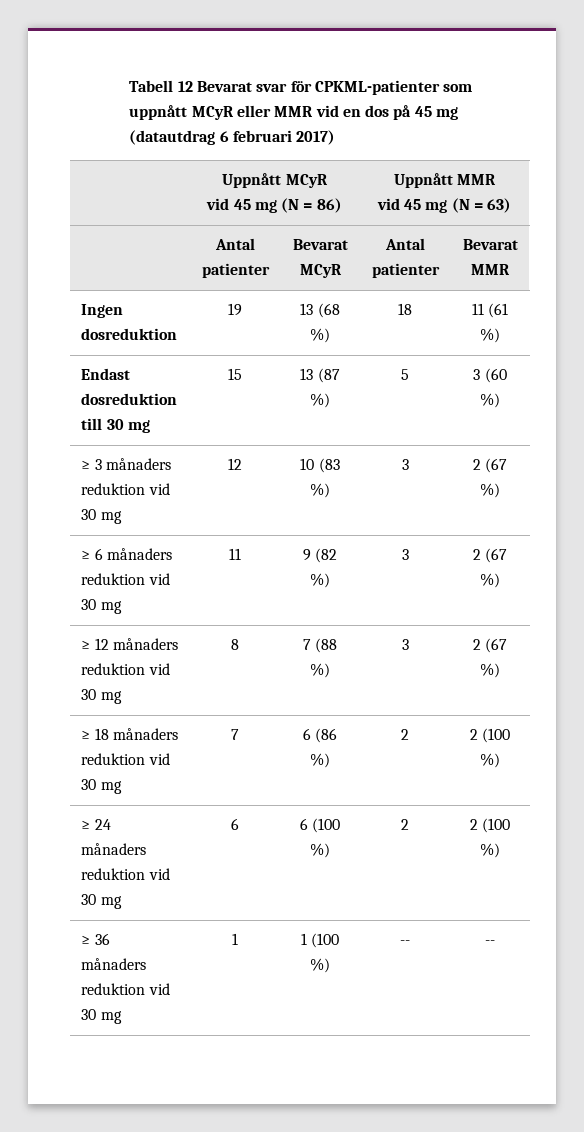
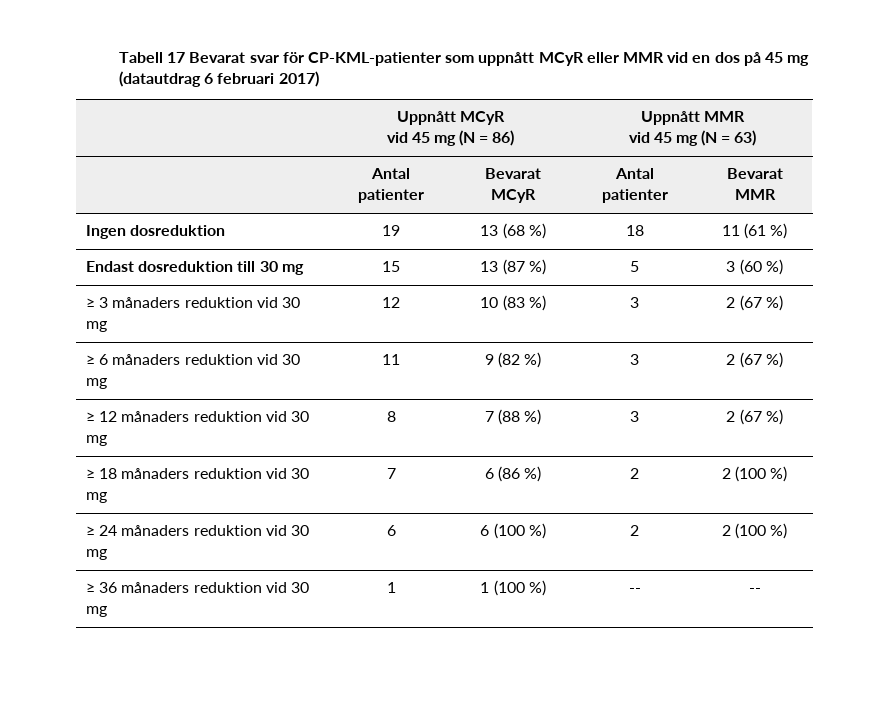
[177,81,193,92] 12 -> [167,52,186,63] 17
[314,80,440,95] CPKML-patienter -> [308,52,442,66] CP-KML-patienter

